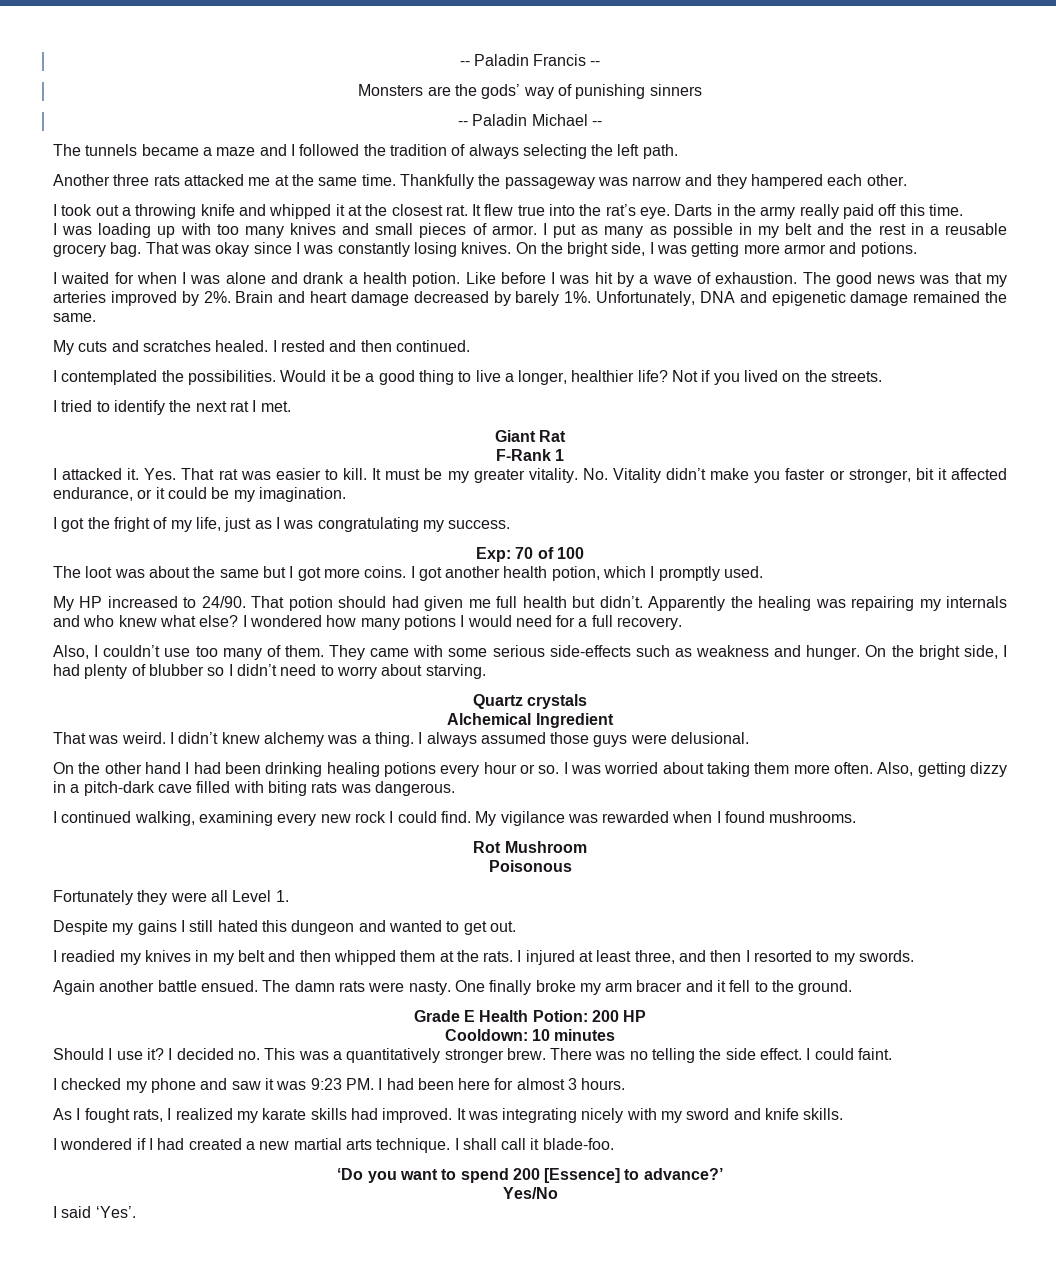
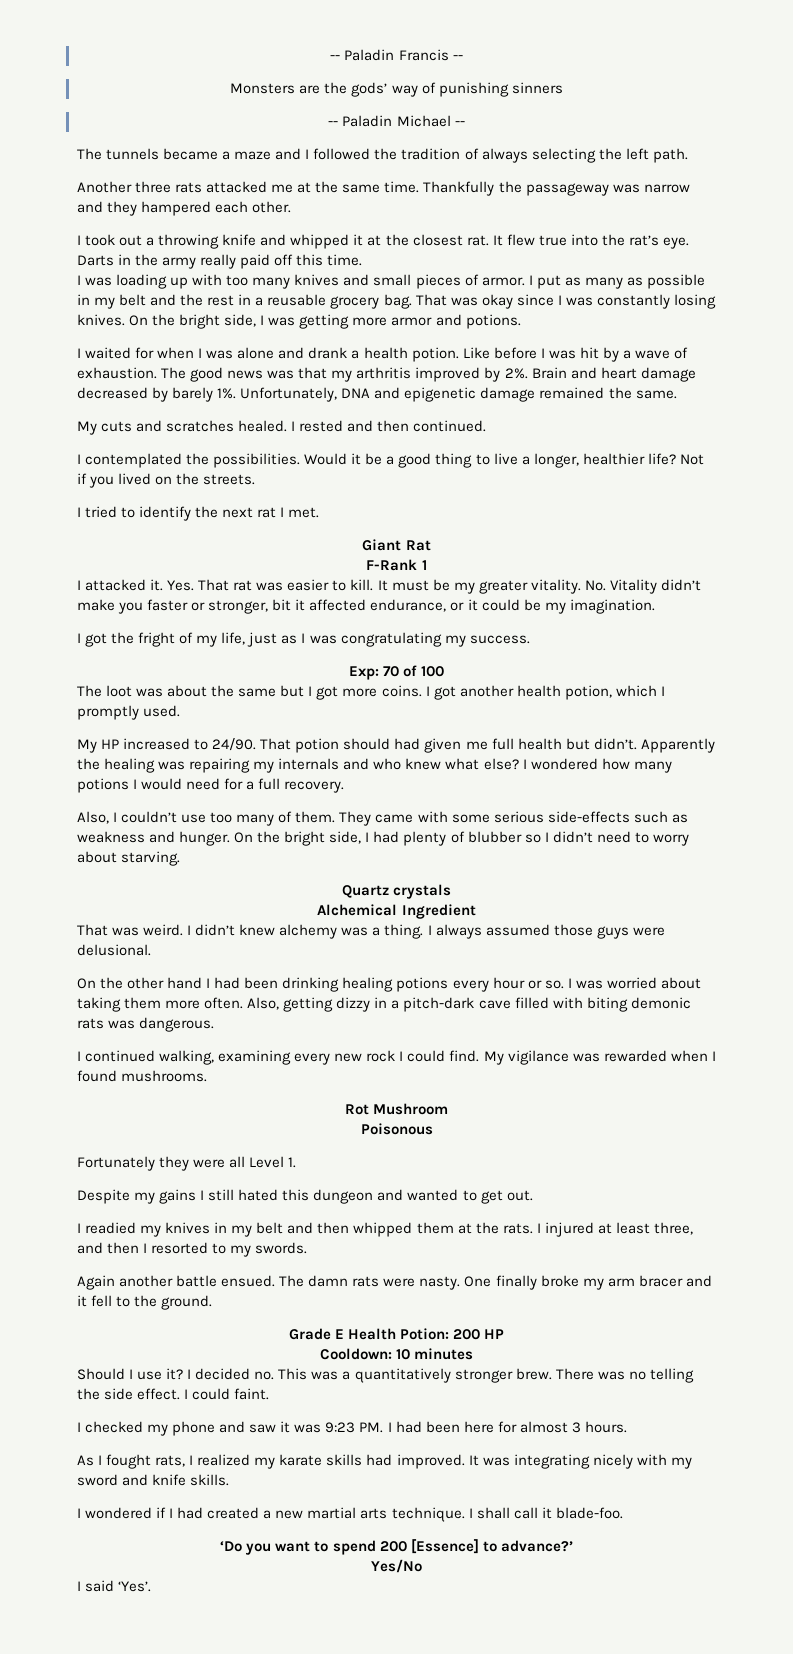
[53,291,106,303] arteries -> [356,367,412,379] arthritis
(307, 788) none -> [630,997,691,1009] demonic

